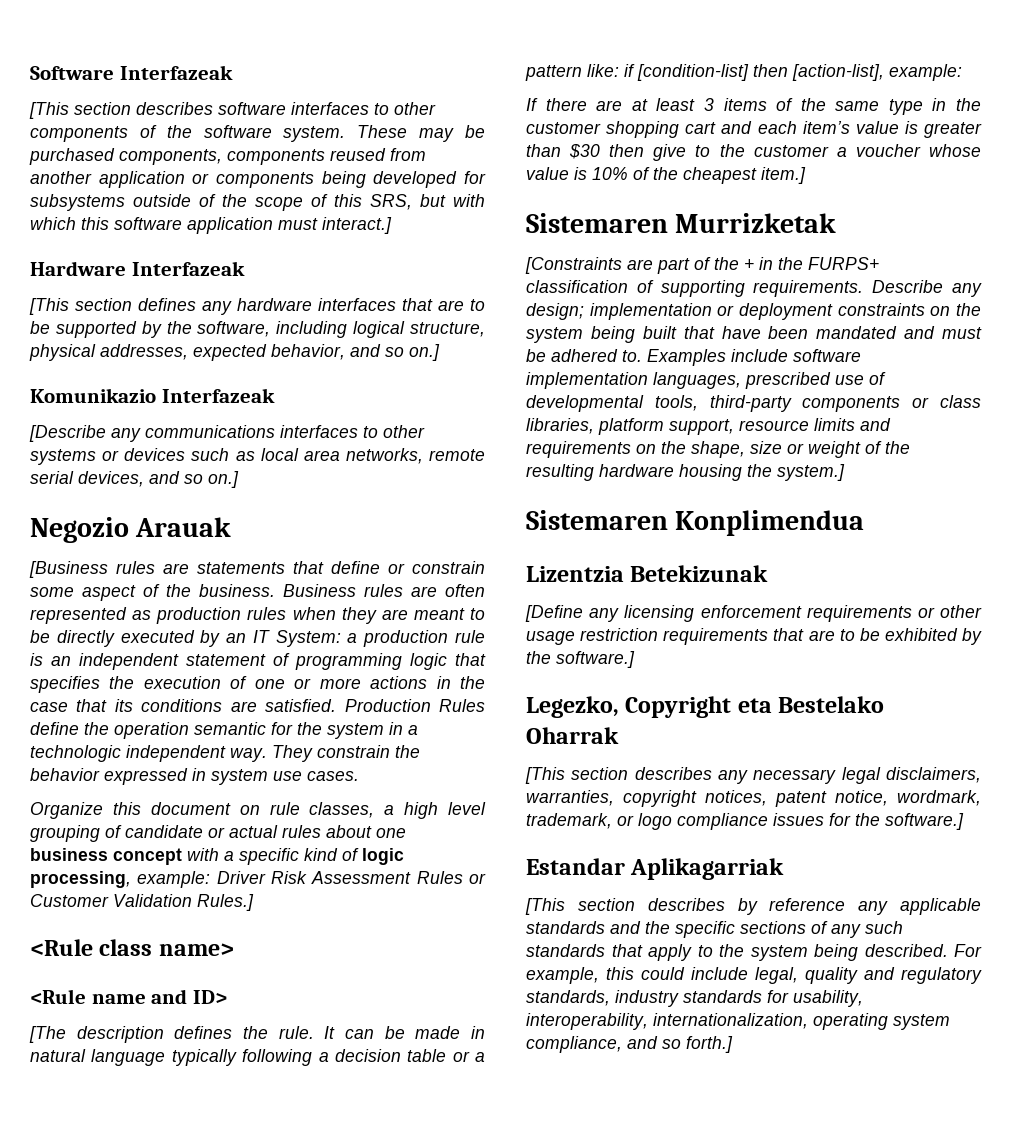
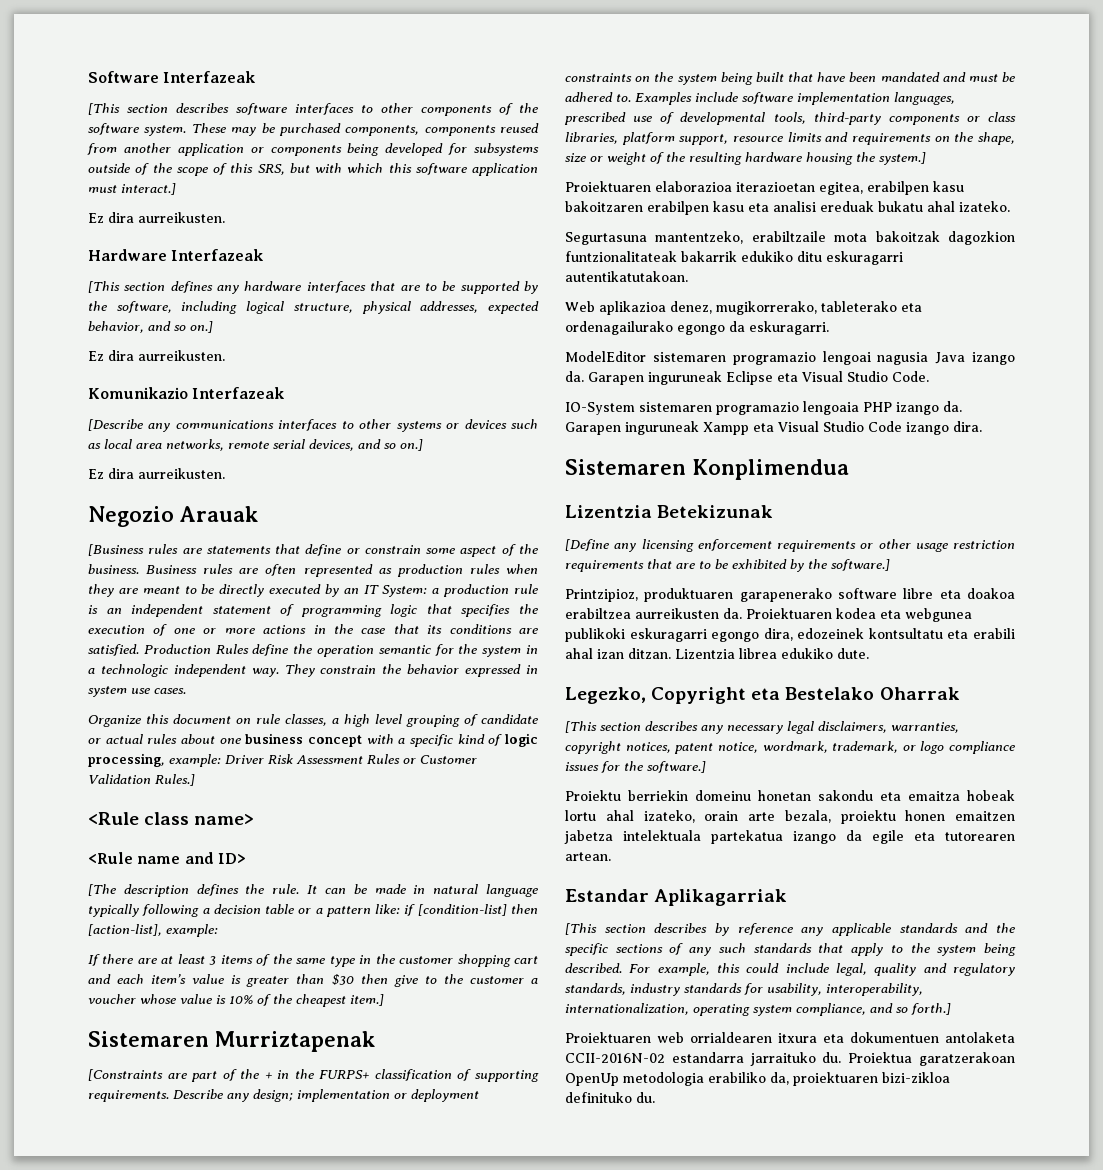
(392, 225) none -> [88,212,225,223] // Ez dira aurreikusten.
(440, 352) none -> [88,350,225,361] // Ez dira aurreikusten.
(239, 479) none -> [88,468,225,479] // Ez dira aurreikusten.
[675,213,837,233] Murrizketak -> [215,1031,375,1052] Murriztapenak
(845, 472) none -> [565,181,964,195] [565,201,1010,215] [565,231,1015,245] [565,251,903,265] [565,271,688,282] [565,301,922,315] [565,321,829,335] [565,351,1015,365] [565,371,929,385] [565,401,962,415] [565,421,982,435] // Proiektuaren elaborazioa iterazioetan egitea, erabilpen kasu bakoitzaren erabilpen kasu eta analisi ereduak bukatu ahal izateko. // Segurtasuna mantentzeko, erabiltzaile mota bakoitzak dagozkion funtzionalitateak bakarrik edukiko ditu eskuragarri autentikatutakoan. // Web aplikazioa denez, mugikorrerako, tableterako eta ordenagailurako egongo da eskuragarri. // ModelEditor sistemaren programazio lengoai nagusia Java izango da. Garapen inguruneak Eclipse eta Visual Studio Code. // IO-System sistemaren programazio lengoaia PHP izango da. Garapen inguruneak Xampp eta Visual Studio Code izango dira.
(635, 659) none -> [565,588,1015,602] [565,608,972,622] [565,628,1015,642] [565,648,869,659] // Printzipioz, produktuaren garapenerako software libre eta doakoa erabiltzea aurreikusten da. Proiektuaren kodea eta webgunea publikoki eskuragarri egongo dira, edozeinek kontsultatu eta erabili ahal izan ditzan. Lizentzia librea edukiko dute.
(964, 821) none -> [565,790,1015,801] [565,810,1015,824] [564,830,1015,844] [565,852,611,861] // Proiektu berriekin domeinu honetan sakondu eta emaitza hobeak lortu ahal izateko, orain arte bezala, proiektu honen emaitzen jabetza intelektuala partekatua izango da egile eta tutorearen artean.
(733, 1044) none -> [565,1032,1015,1043] [565,1052,1015,1066] [565,1072,950,1086] [565,1092,655,1103] // Proiektuaren web orrialdearen itxura eta dokumentuen antolaketa CCII-2016N-02 estandarra jarraituko du. Proiektua garatzerakoan OpenUp metodologia erabiliko da, proiektuaren bizi-zikloa definituko du.

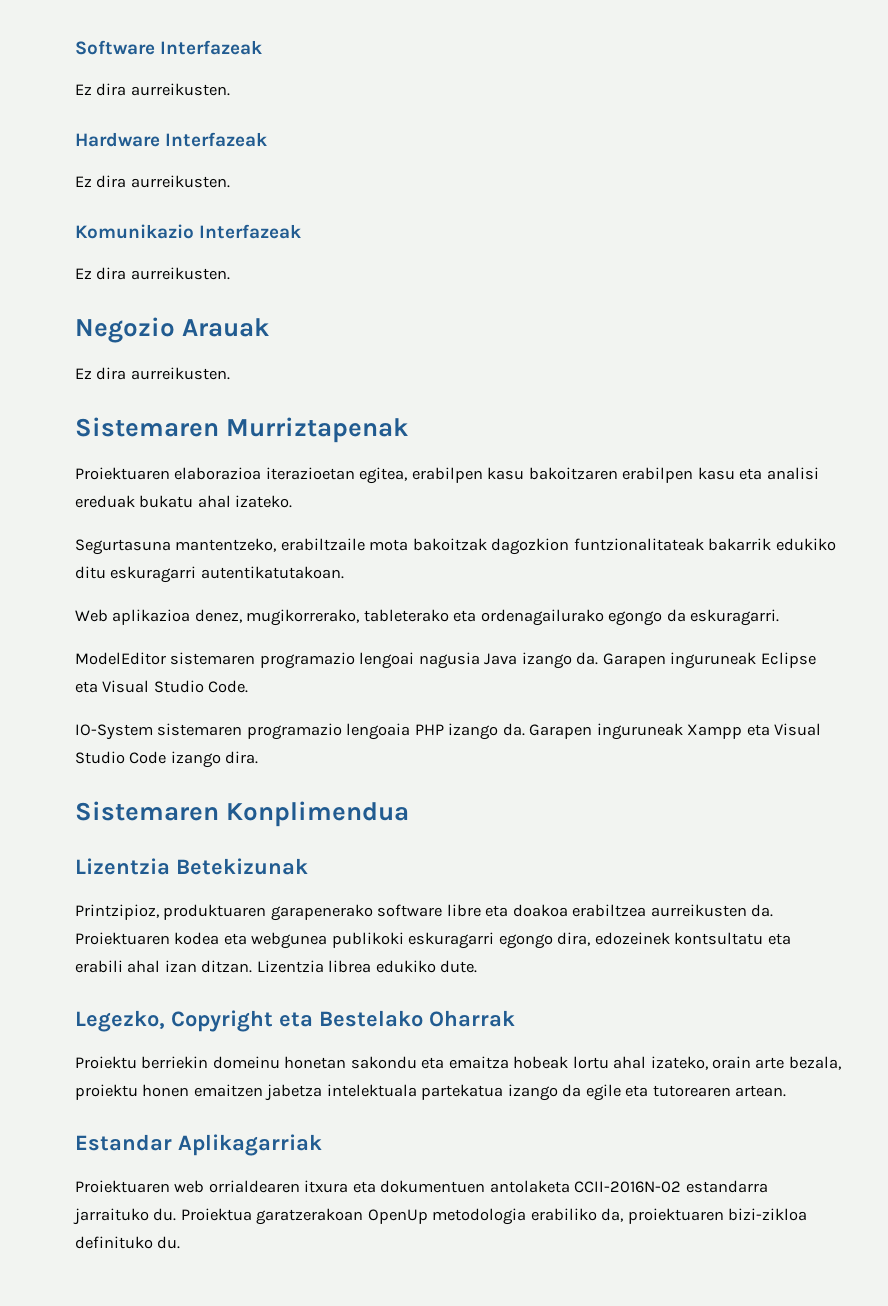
[88,103,538,116] [88,123,539,136] [87,143,539,156] [88,163,538,176] [88,183,176,195] // [This section describes software interfaces to other components of the software system. These may be purchased components, components reused from another application or components being developed for subsystems outside of the scope of this SRS, but with which this software application must interact.] -> (263, 47) none
[88,281,539,294] [88,301,539,314] [88,321,213,333] // [This section defines any hardware interfaces that are to be supported by the software, including logical structure, physical addresses, expected behavior, and so on.] -> (268, 139) none
[88,419,539,432] [88,439,423,451] // [Describe any communications interfaces to other systems or devices such as local area networks, remote serial devices, and so on.] -> (302, 231) none
[88,544,538,557] [88,564,538,577] [88,584,538,597] [88,604,538,617] [88,624,538,636] [88,644,538,657] [88,664,539,677] [88,686,186,697] [88,714,538,727] [88,733,539,747] [88,753,477,767] [88,774,195,786] [88,812,255,825] [88,852,246,864] [88,884,538,897] [88,904,538,917] [88,924,218,937] [88,954,538,967] [88,974,538,987] [88,994,384,1007] [88,1031,375,1052] [88,1069,539,1082] [88,1089,479,1102] [565,72,1015,85] [565,92,955,105] [564,112,1016,125] [565,132,1015,145] [565,152,926,165] [Business rules are statements that define or constrain some aspect of the business. Business rules are often represented as production rules when they are meant to be directly executed by an IT System: a production rule is an independent statement of programming logic that specifies the execution of one or more actions in the case that its conditions are satisfied. Production Rules define the operation semantic for the system in a technologic independent way. They constrain the behavior expressed in system use cases. // Organize this document on rule classes, a high level grouping of candidate or actual rules about one business concept with a specific kind of logic processing, example: Driver Risk Assessment Rules or Customer Validation Rules.] // <Rule class name> // <Rule name and ID> // [The description defines the rule. It can be made in natural language typically following a decision table or a pattern like: if [condition-list] then [action-list], example: // If there are at least 3 items of the same type in the customer shopping cart and each item’s value is greater than $30 then give to the customer a voucher whose value is 10% of the cheapest item.] // Sistemaren Murriztapenak // [Constraints are part of the + in the FURPS+ classification of supporting requirements. Describe any design; implementation or deployment constraints on the system being built that have been mandated and must be adhered to. Examples include software implementation languages, prescribed use of developmental tools, third-party components or class libraries, platform support, resource limits and requirements on the shape, size or weight of the resulting hardware housing the system.] -> [75,367,230,380] [75,417,409,443] Ez dira aurreikusten. // Sistemaren Murriztapenak
[565,539,1015,552] [565,559,890,572] // [Define any licensing enforcement requirements or other usage restriction requirements that are to be exhibited by the software.] -> (308, 866) none
[565,721,959,734] [565,741,1015,754] [565,761,706,773] // [This section describes any necessary legal disclaimers, warranties, copyright notices, patent notice, wordmark, trademark, or logo compliance issues for the software.] -> (515, 1018) none
[565,923,1015,936] [565,943,1016,956] [565,963,1015,976] [565,983,923,996] [565,1003,951,1016] // [This section describes by reference any applicable standards and the specific sections of any such standards that apply to the system being described. For example, this could include legal, quality and regulatory standards, industry standards for usability, interoperability, internationalization, operating system compliance, and so forth.] -> (322, 1145) none

